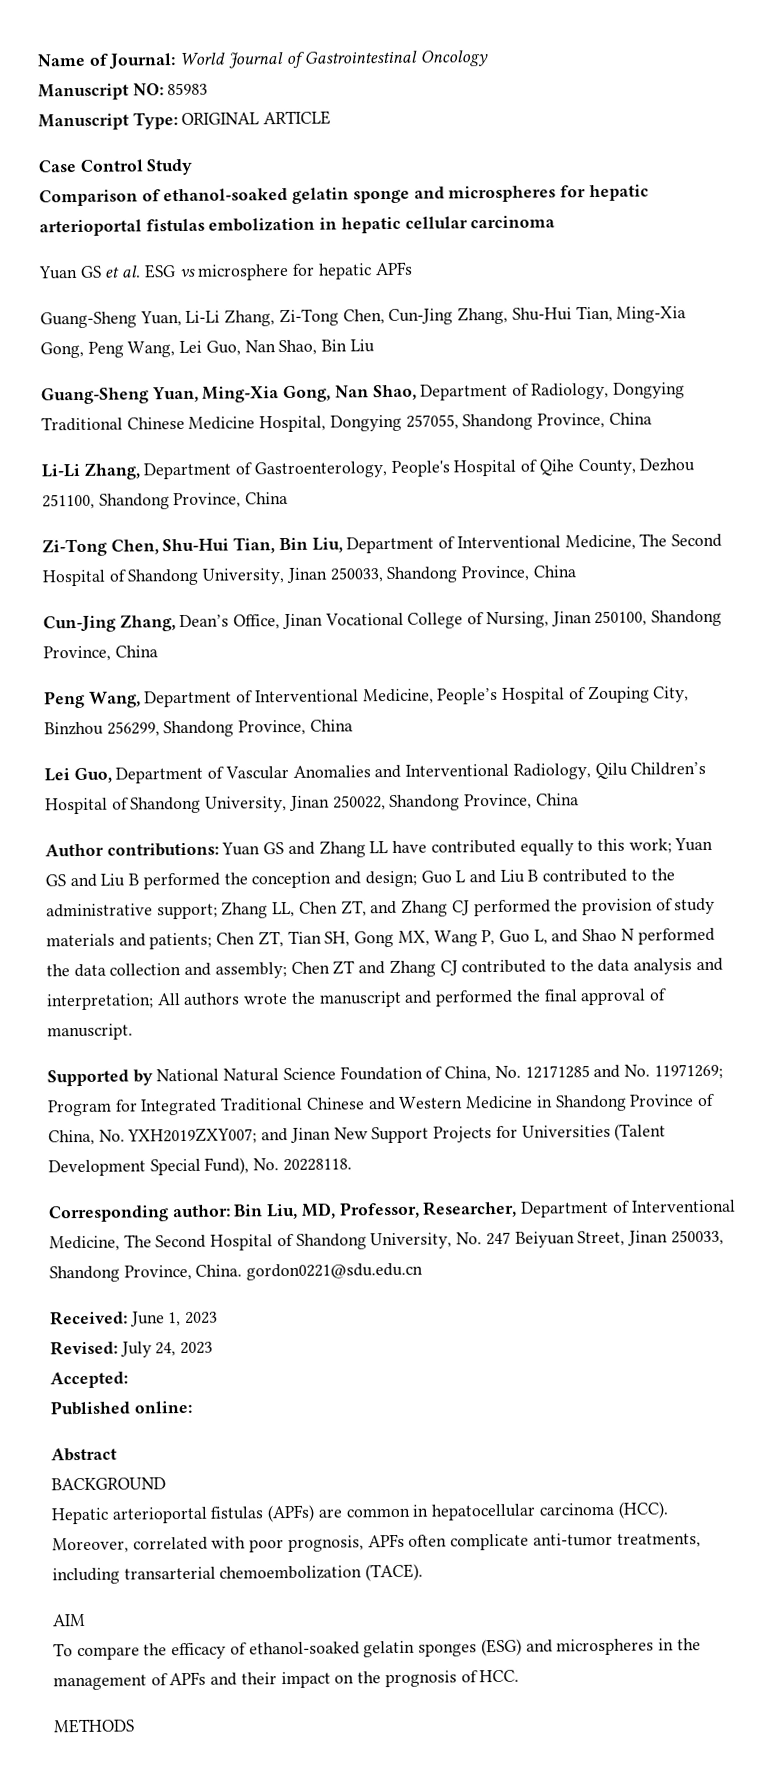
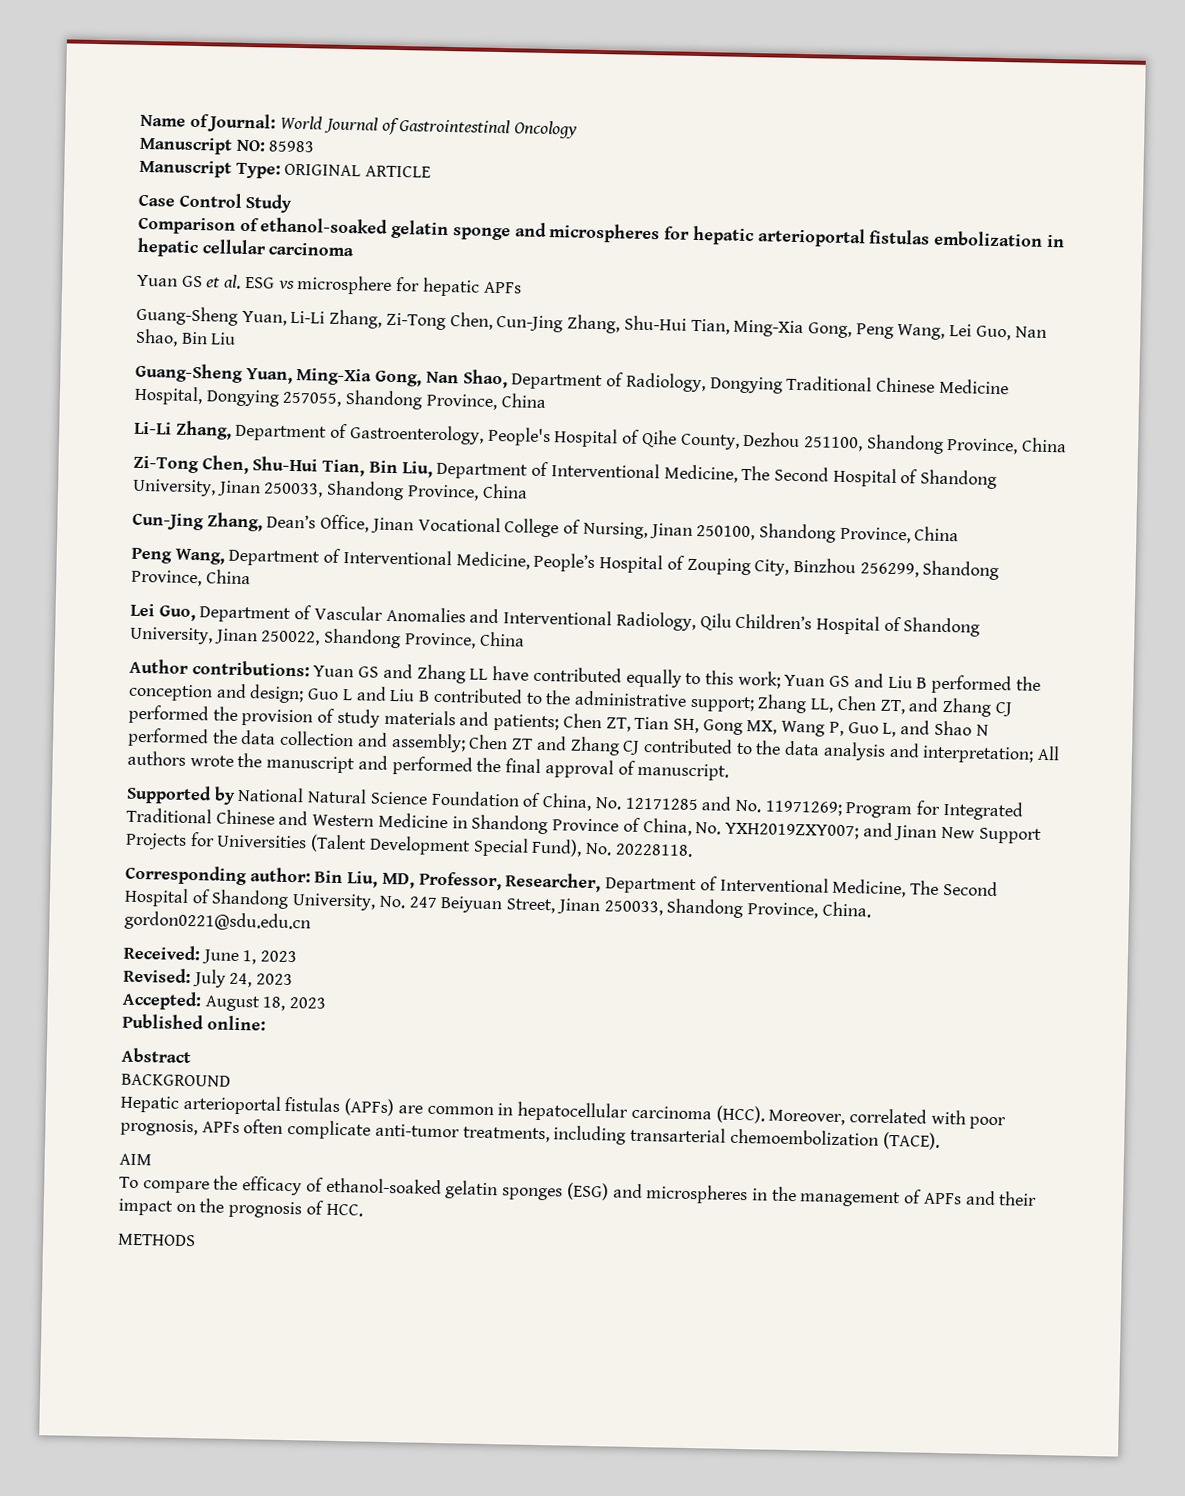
(128, 1380) none -> [204,995,327,1012] August 18, 2023

